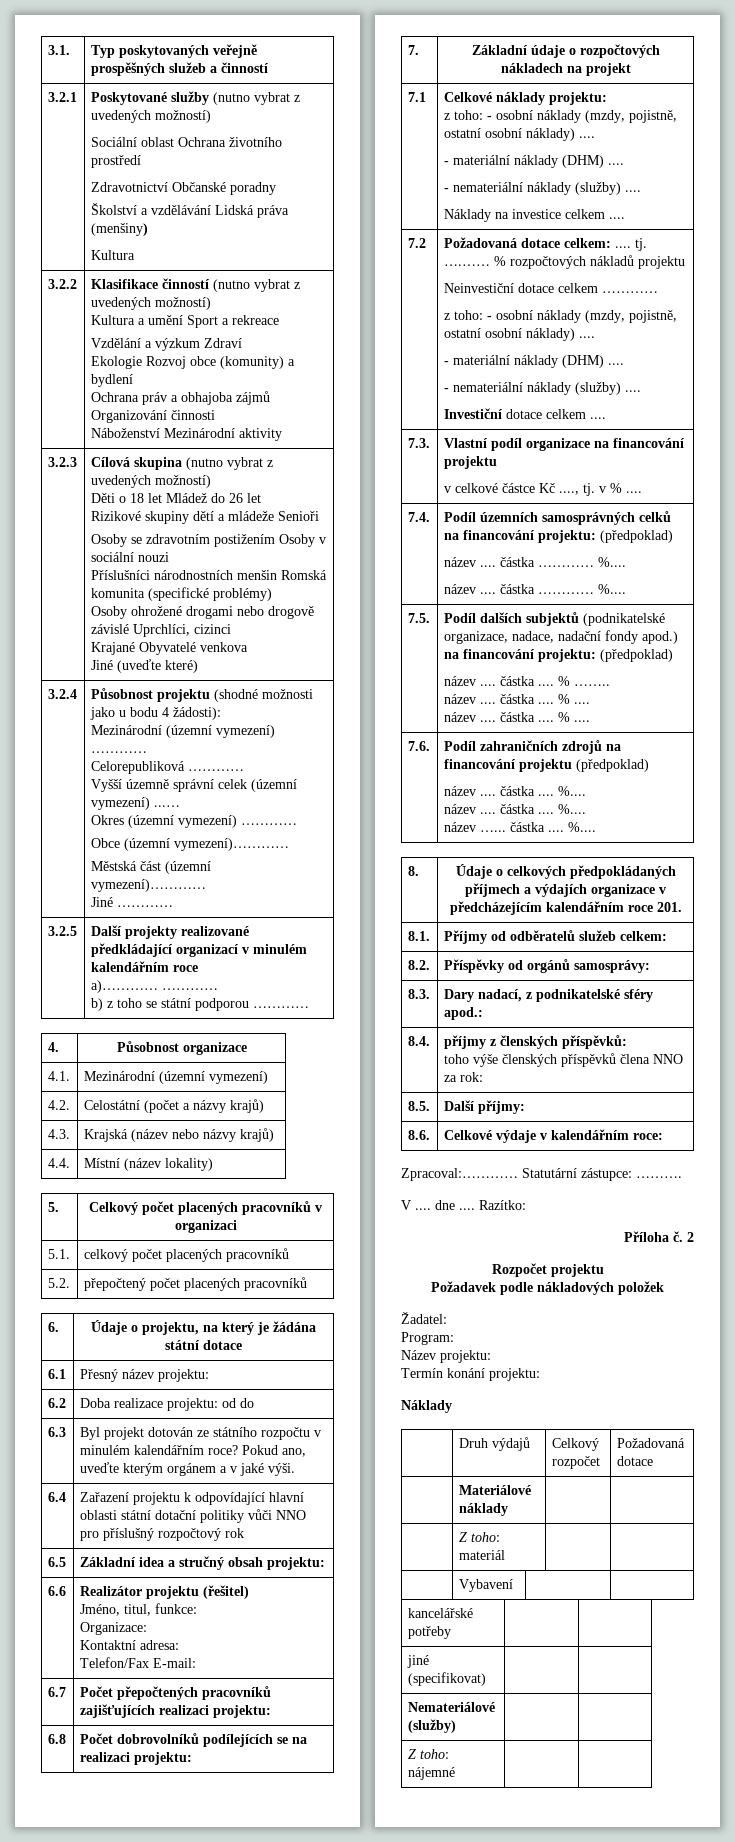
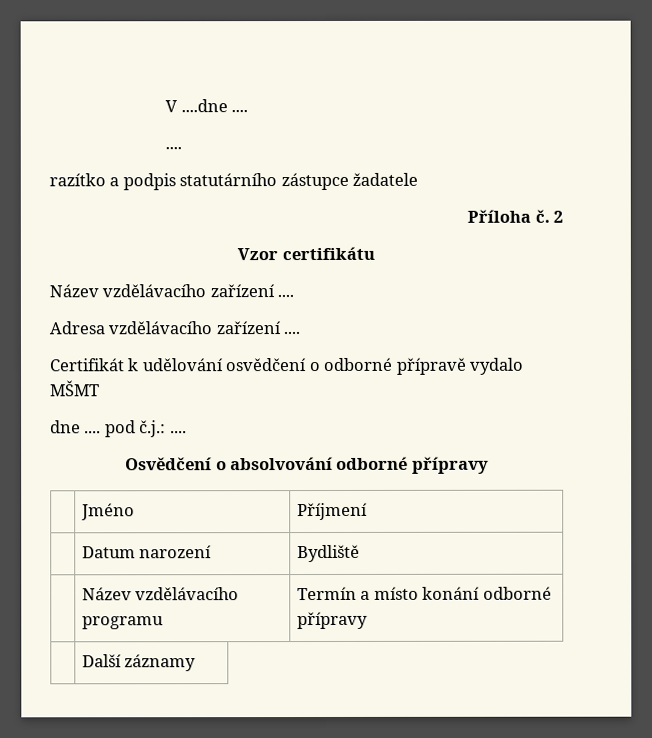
[47,45,70,55] [90,44,257,58] [90,62,269,76] [47,92,77,102] [90,91,300,105] [90,110,211,123] [90,137,282,147] [90,155,141,168] [90,182,276,195] [90,203,289,218] [90,223,148,236] [90,250,135,260] [47,279,77,289] [90,278,300,292] [90,297,211,310] [90,315,279,328] [90,338,242,351] [90,356,295,369] [90,374,133,387] [90,391,270,405] [90,410,215,423] [90,428,282,441] [47,457,77,467] [90,457,273,470] [90,475,211,488] [90,493,261,503] [90,511,319,524] [90,534,326,547] [90,552,169,562] [90,570,327,580] [90,587,272,601] [90,606,314,619] [90,624,231,637] [90,642,248,655] [90,659,198,673] [47,689,77,699] [90,688,313,702] [89,707,221,720] [90,725,275,738] [90,751,147,753] [90,761,244,774] [90,779,297,792] [90,797,180,810] [90,815,297,828] [90,838,289,851] [90,861,211,874] [90,879,206,892] [90,897,173,907] [47,926,77,936] [90,925,249,939] [90,943,307,957] [90,961,198,972] [90,980,218,993] [90,998,309,1011] [47,1042,59,1052] [116,1041,247,1055] [47,1071,70,1081] [83,1071,268,1084] [47,1100,70,1110] [83,1099,264,1113] [47,1129,70,1139] [83,1128,274,1142] [47,1158,70,1168] [83,1158,213,1171] [47,1202,59,1212] [89,1201,322,1215] [174,1220,237,1233] [47,1249,70,1259] [83,1248,289,1262] [47,1278,70,1288] [83,1277,307,1291] [47,1322,59,1332] [91,1320,316,1335] [165,1340,242,1350] [47,1369,66,1379] [79,1369,209,1382] [47,1398,66,1408] [79,1398,254,1411] [47,1427,66,1437] [79,1427,321,1440] [79,1445,306,1457] [79,1462,295,1476] [47,1492,66,1502] [79,1492,304,1505] [79,1509,306,1523] [79,1528,244,1541] [47,1557,66,1567] [79,1556,325,1570] [47,1586,66,1596] [79,1585,249,1599] [79,1603,197,1616] [79,1622,147,1635] [79,1640,179,1650] [79,1657,196,1668] [47,1687,66,1697] [79,1686,271,1700] [79,1704,271,1718] [47,1734,66,1744] [79,1733,307,1747] [79,1752,192,1765] [407,45,419,55] [471,44,660,58] [500,63,631,76] [407,92,426,102] [443,92,607,105] [443,110,677,123] [443,128,595,141] [443,155,624,168] [443,182,641,195] [443,209,625,222] [407,238,426,248] [443,237,647,251] [443,255,685,269] [443,283,658,293] [443,310,677,323] [443,328,595,341] [443,355,624,368] [443,382,641,395] [443,408,606,419] [407,438,430,448] [443,438,685,451] [443,456,497,469] [443,483,642,496] [407,512,430,522] [443,511,671,525] [443,530,673,543] [443,557,626,567] [443,584,626,594] [407,613,430,623] [443,612,665,626] [443,630,678,644] [443,649,673,662] [443,676,610,686] [443,694,590,704] [443,712,590,722] [407,741,430,751] [443,740,621,754] [443,759,649,772] [443,786,586,796] [443,804,586,814] [443,822,596,832] [407,866,419,876] [455,864,676,879] [465,883,666,897] [449,901,682,915] [407,931,430,941] [443,930,667,944] [407,960,430,970] [443,959,650,973] [407,989,430,999] [443,989,653,1002] [443,1007,483,1020] [407,1036,430,1046] [443,1035,627,1049] [443,1053,683,1067] [443,1072,483,1082] [407,1101,430,1111] [443,1100,525,1114] [407,1130,430,1140] [443,1129,663,1143] [401,1168,682,1181] [401,1200,526,1210] [624,1231,694,1242] [491,1263,604,1277] [431,1281,664,1295] [401,1312,447,1324] [401,1332,454,1345] [401,1350,491,1363] [401,1368,540,1381] [401,1400,452,1413] [458,1437,530,1451] [551,1438,599,1451] [551,1456,600,1469] [616,1438,685,1448] [616,1456,653,1466] [458,1485,531,1495] [458,1503,508,1516] [458,1532,500,1542] [458,1550,505,1560] [458,1579,513,1592] [407,1608,473,1618] [407,1626,451,1639] [406,1655,429,1668] [407,1672,486,1686] [407,1702,495,1712] [407,1719,456,1733] [407,1749,449,1759] [407,1767,455,1780] 3.1. | Typ poskytovaných veřejně prospěšných služeb a činností // 3.2.1 | Poskytované služby (nutno vybrat z uvedených možností) // Sociální oblast Ochrana životního prostředí // Zdravotnictví Občanské poradny // Školství a vzdělávání Lidská práva (menšiny) // Kultura // 3.2.2 | Klasifikace činností (nutno vybrat z uvedených možností) // Kultura a umění Sport a rekreace // Vzdělání a výzkum Zdraví // Ekologie Rozvoj obce (komunity) a bydlení // Ochrana práv a obhajoba zájmů Organizování činnosti // Náboženství Mezinárodní aktivity // 3.2.3 | Cílová skupina (nutno vybrat z uvedených možností) // Děti o 18 let Mládež do 26 let // Rizikové skupiny dětí a mládeže Senioři // Osoby se zdravotním postižením Osoby v sociální nouzi // Příslušníci národnostních menšin Romská komunita (specifické problémy) // Osoby ohrožené drogami nebo drogově závislé Uprchlíci, cizinci // Krajané Obyvatelé venkova // Jiné (uveďte které) // 3.2.4 | Působnost projektu (shodné možnosti jako u bodu 4 žádosti): // Mezinárodní (územní vymezení) ………… // Celorepubliková ………… // Vyšší územně správní celek (územní vymezení) ...… // Okres (územní vymezení) ………… // Obce (územní vymezení)………… // Městská část (územní vymezení)………… // Jiné ………… // 3.2.5 | Další projekty realizované předkládající organizací v minulém kalendářním roce // a)………… ………… // b) z toho se státní podporou ………… // 4. | Působnost organizace // 4.1. | Mezinárodní (územní vymezení) // 4.2. | Celostátní (počet a názvy krajů) // 4.3. | Krajská (název nebo názvy krajů) // 4.4. | Místní (název lokality) // 5. | Celkový počet placených pracovníků v organizaci // 5.1. | celkový počet placených pracovníků // 5.2. | přepočtený počet placených pracovníků // 6. | Údaje o projektu, na který je žádána státní dotace // 6.1 | Přesný název projektu: // 6.2 | Doba realizace projektu: od do // 6.3 | Byl projekt dotován ze státního rozpočtu v minulém kalendářním roce? Pokud ano, uveďte kterým orgánem a v jaké výši. // 6.4 | Zařazení projektu k odpovídající hlavní oblasti státní dotační politiky vůči NNO pro příslušný rozpočtový rok // 6.5 | Základní idea a stručný obsah projektu: // 6.6 | Realizátor projektu (řešitel) // Jméno, titul, funkce: // Organizace: // Kontaktní adresa: // Telefon/Fax E-mail: // 6.7 | Počet přepočtených pracovníků zajišťujících realizaci projektu: // 6.8 | Počet dobrovolníků podílejících se na realizaci projektu: // 7. | Základní údaje o rozpočtových nákladech na projekt // 7.1 | Celkové náklady projektu: // z toho: - osobní náklady (mzdy, pojistně, ostatní osobní náklady) .... // - materiální náklady (DHM) .... // - nemateriální náklady (služby) .... // Náklady na investice celkem .... // 7.2 | Požadovaná dotace celkem: .... tj. ….…… % rozpočtových nákladů projektu // Neinvestiční dotace celkem ………… // z toho: - osobní náklady (mzdy, pojistně, ostatní osobní náklady) .... // - materiální náklady (DHM) .... // - nemateriální náklady (služby) .... // Investiční dotace celkem .... // 7.3. | Vlastní podíl organizace na financování projektu // v celkové částce Kč ...., tj. v % .... // 7.4. | Podíl územních samosprávných celků na financování projektu: (předpoklad) // název .... částka ………… %.... // název .... částka ………… %.... // 7.5. | Podíl dalších subjektů (podnikatelské organizace, nadace, nadační fondy apod.) na financování projektu: (předpoklad) // název .... částka .... % …….. // název .... částka .... % .... // název .... částka .... % .... // 7.6. | Podíl zahraničních zdrojů na financování projektu (předpoklad) // název .... částka .... %.... // název .... částka .... %.... // název …... částka .... %.... // 8. | Údaje o celkových předpokládaných příjmech a výdajích organizace v předcházejícím kalendářním roce 201. // 8.1. | Příjmy od odběratelů služeb celkem: // 8.2. | Příspěvky od orgánů samosprávy: // 8.3. | Dary nadací, z podnikatelské sféry apod.: // 8.4. | příjmy z členských příspěvků: // toho výše členských příspěvků člena NNO za rok: // 8.5. | Další příjmy: // 8.6. | Celkové výdaje v kalendářním roce: // Zpracoval:………… Statutární zástupce: ………. // V .... dne .... Razítko: // Příloha č. 2 // Rozpočet projektu // Požadavek podle nákladových položek // Žadatel: // Program: // Název projektu: // Termín konání projektu: // Náklady // | Druh výdajů | Celkový rozpočet | Požadovaná dotace // | Materiálové náklady | | // | Z toho: materiál | | // | Vybavení | | // kancelářské potřeby | | // jiné (specifikovat) | | // Nemateriálové (služby) | | // Z toho: nájemné | | -> [165,99,249,113] [165,146,183,150] [49,172,419,191] [467,209,563,223] [237,246,375,261] [49,284,295,298] [49,321,301,335] [49,357,525,375] [50,380,100,397] [50,420,187,438] [125,456,489,474] [80,503,135,521] [296,502,368,521] [81,545,213,559] [296,544,360,563] [81,587,240,601] [81,616,164,630] [296,586,552,601] [296,611,368,630] [81,654,197,672] V ....dne .... // .... // razítko a podpis statutárního zástupce žadatele // Příloha č. 2 // Vzor certifikátu // Název vzdělávacího zařízení .... // Adresa vzdělávacího zařízení .... // Certifikát k udělování osvědčení o odborné přípravě vydalo MŠMT // dne .... pod č.j.: .... // Osvědčení o absolvování odborné přípravy // | Jméno | Příjmení // | Datum narození | Bydliště // | Název vzdělávacího programu | Termín a místo konání odborné přípravy // | Další záznamy

